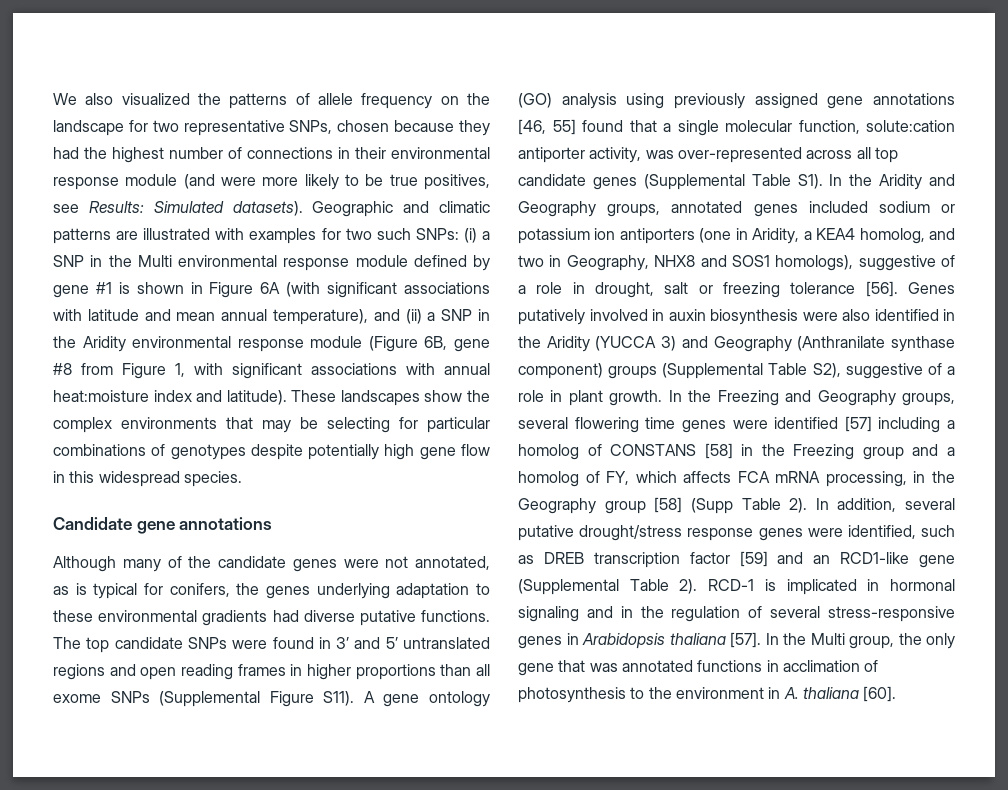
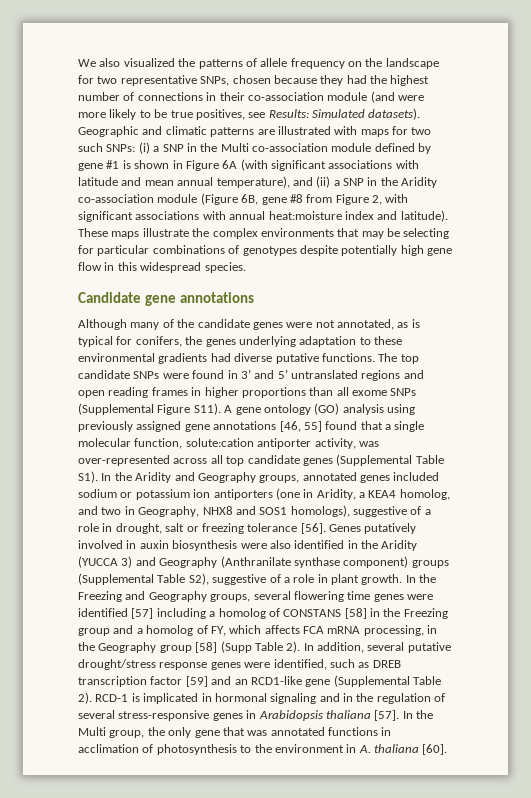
[391,147,490,159] [53,177,119,190] environmental response -> [247,92,324,101] co-association
[249,228,317,244] examples -> [360,129,389,137] maps
[178,255,350,271] environmental response -> [252,143,328,152] co-association
[132,336,304,352] environmental response -> [78,194,154,203] co-association
[175,363,185,377] 1, -> [372,195,382,205] 2,
[340,390,463,406] landscapes show -> [111,228,189,239] maps illustrate

